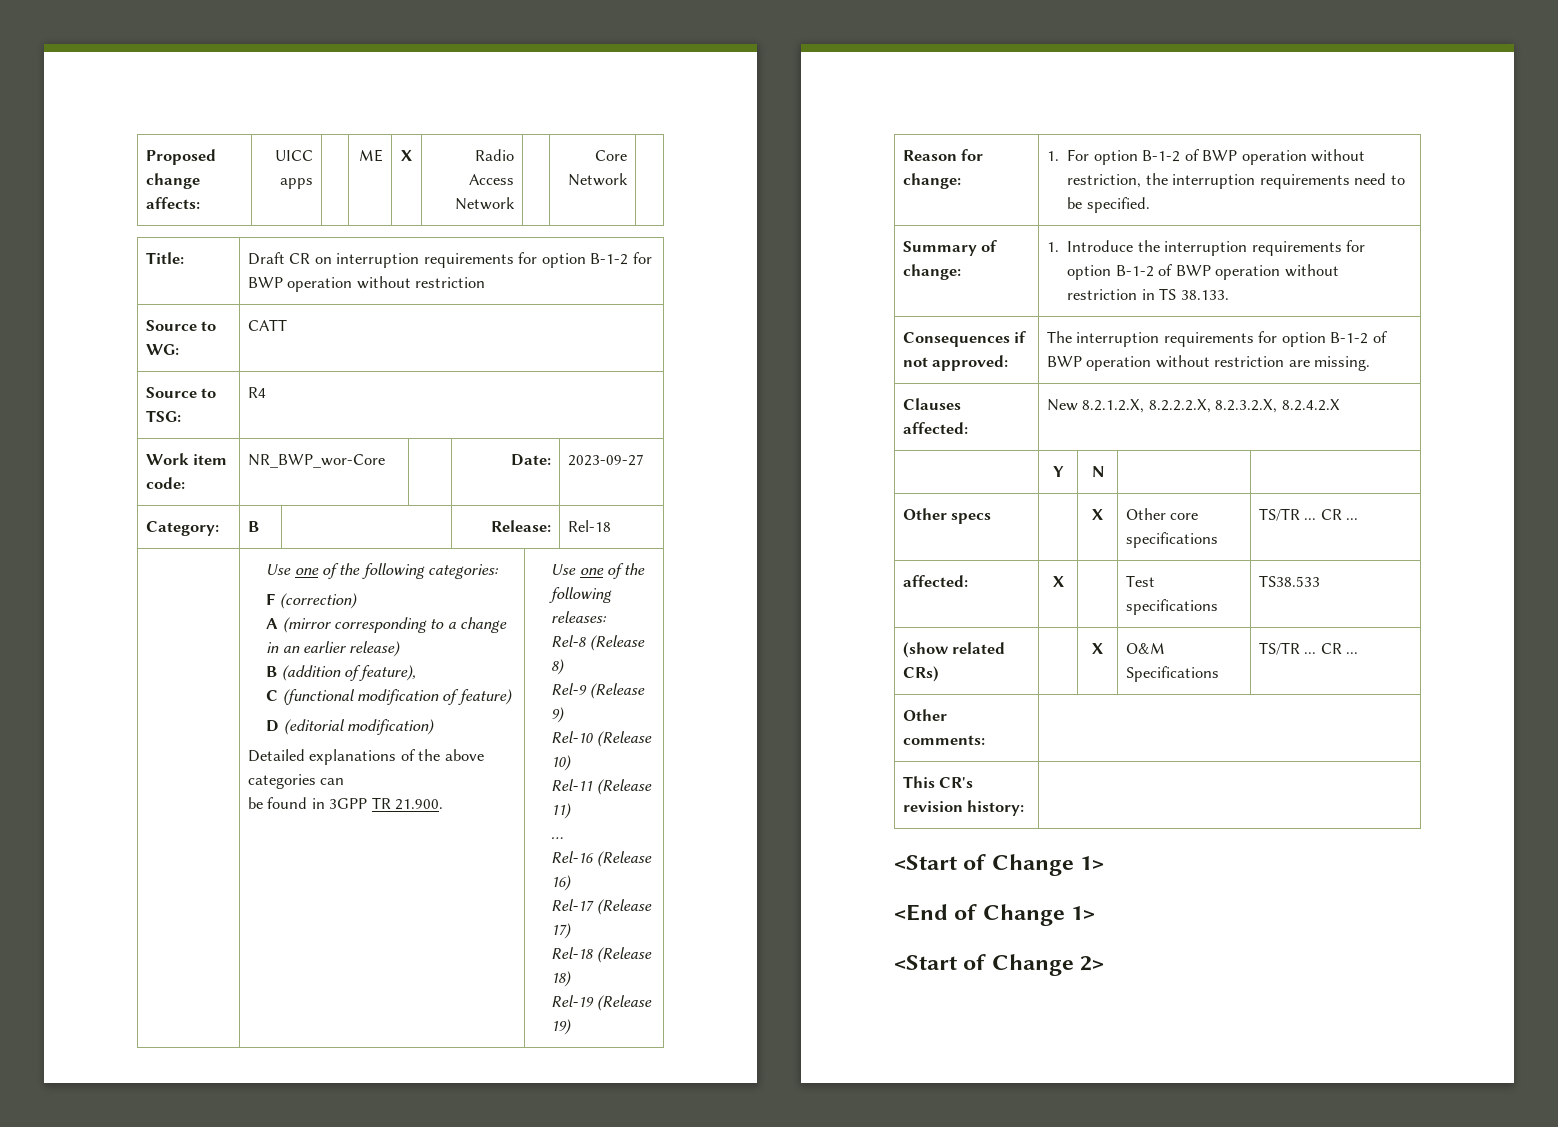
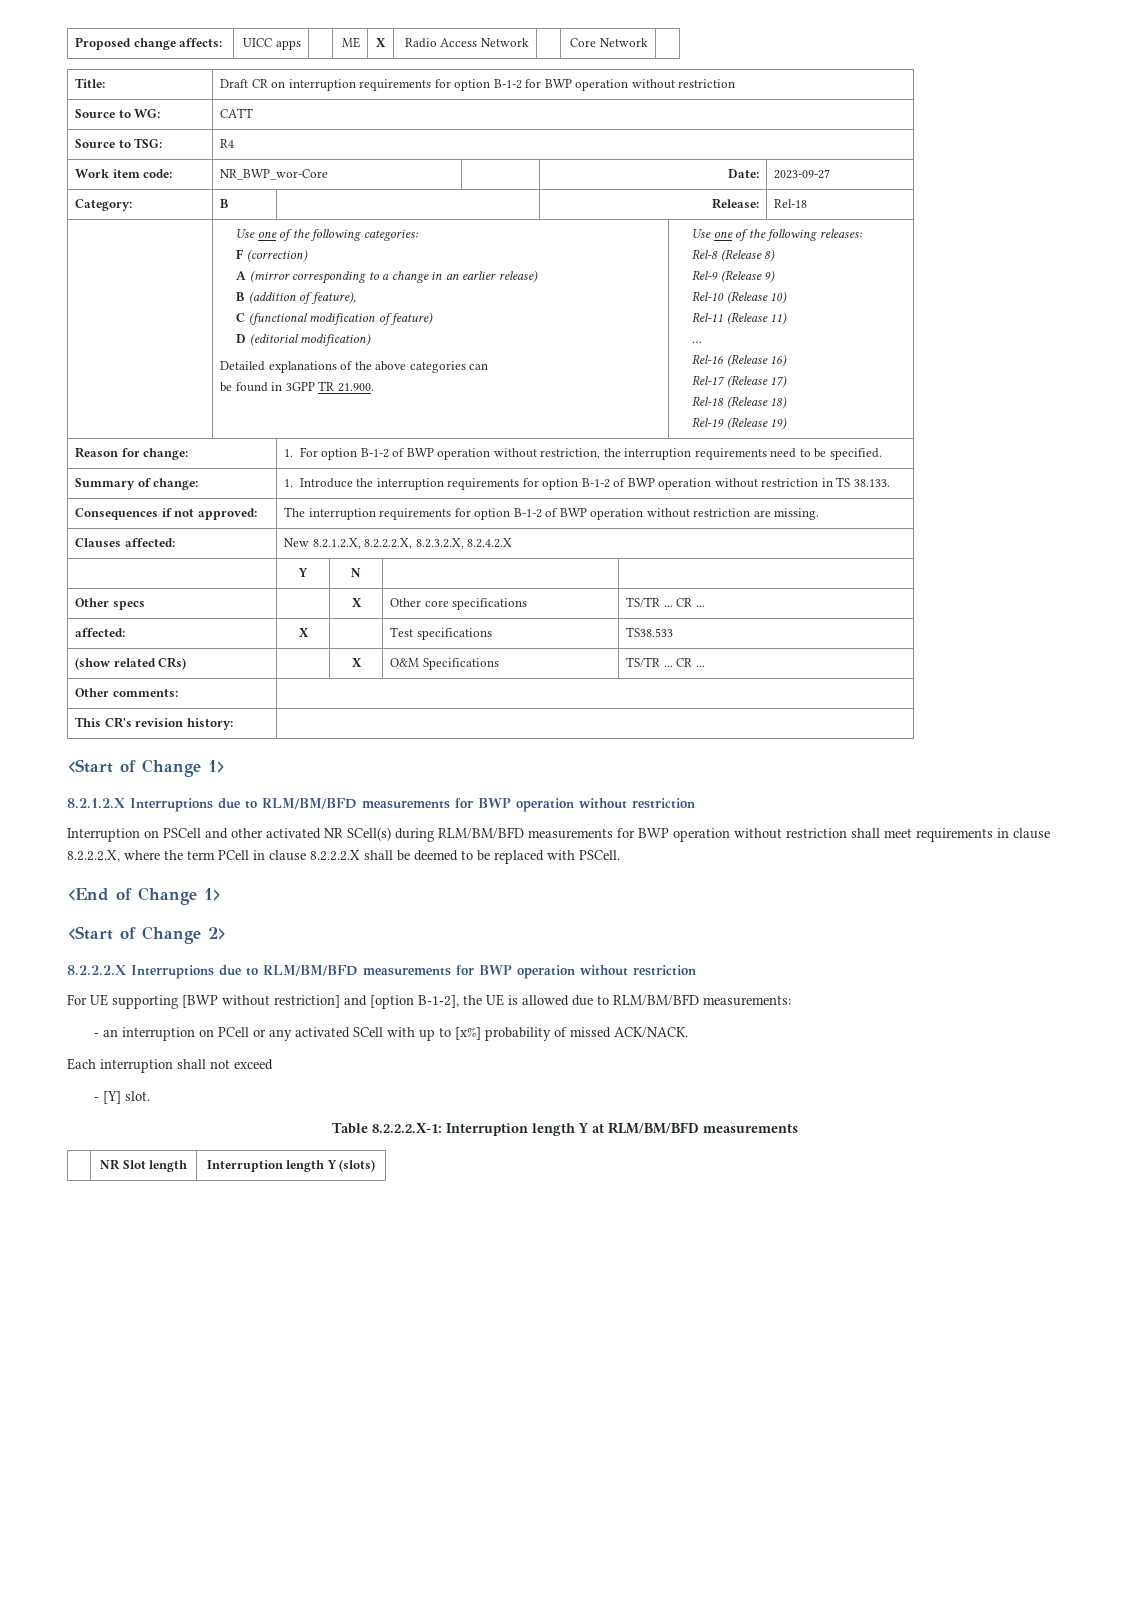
(1105, 863) none -> [67,798,696,812] [67,827,1050,842] [67,850,620,864] // 8.2.1.2.X Interruptions due to RLM/BM/BFD measurements for BWP operation without restriction // Interruption on PSCell and other activated NR SCell(s) during RLM/BM/BFD measurements for BWP operation without restriction shall meet requirements in clause 8.2.2.2.X, where the term PCell in clause 8.2.2.2.X shall be deemed to be replaced with PSCell.
(1105, 963) none -> [67,965,697,979] [67,994,791,1009] [94,1027,689,1041] [67,1058,273,1073] [94,1091,151,1104] [332,1122,798,1136] [99,1159,188,1172] [206,1159,376,1172] // 8.2.2.2.X Interruptions due to RLM/BM/BFD measurements for BWP operation without restriction // For UE supporting [BWP without restriction] and [option B-1-2], the UE is allowed due to RLM/BM/BFD measurements: // - an interruption on PCell or any activated SCell with up to [x%] probability of missed ACK/NACK. // Each interruption shall not exceed // - [Y] slot. // Table 8.2.2.2.X-1: Interruption length Y at RLM/BM/BFD measurements // | NR Slot length | Interruption length Y (slots)

